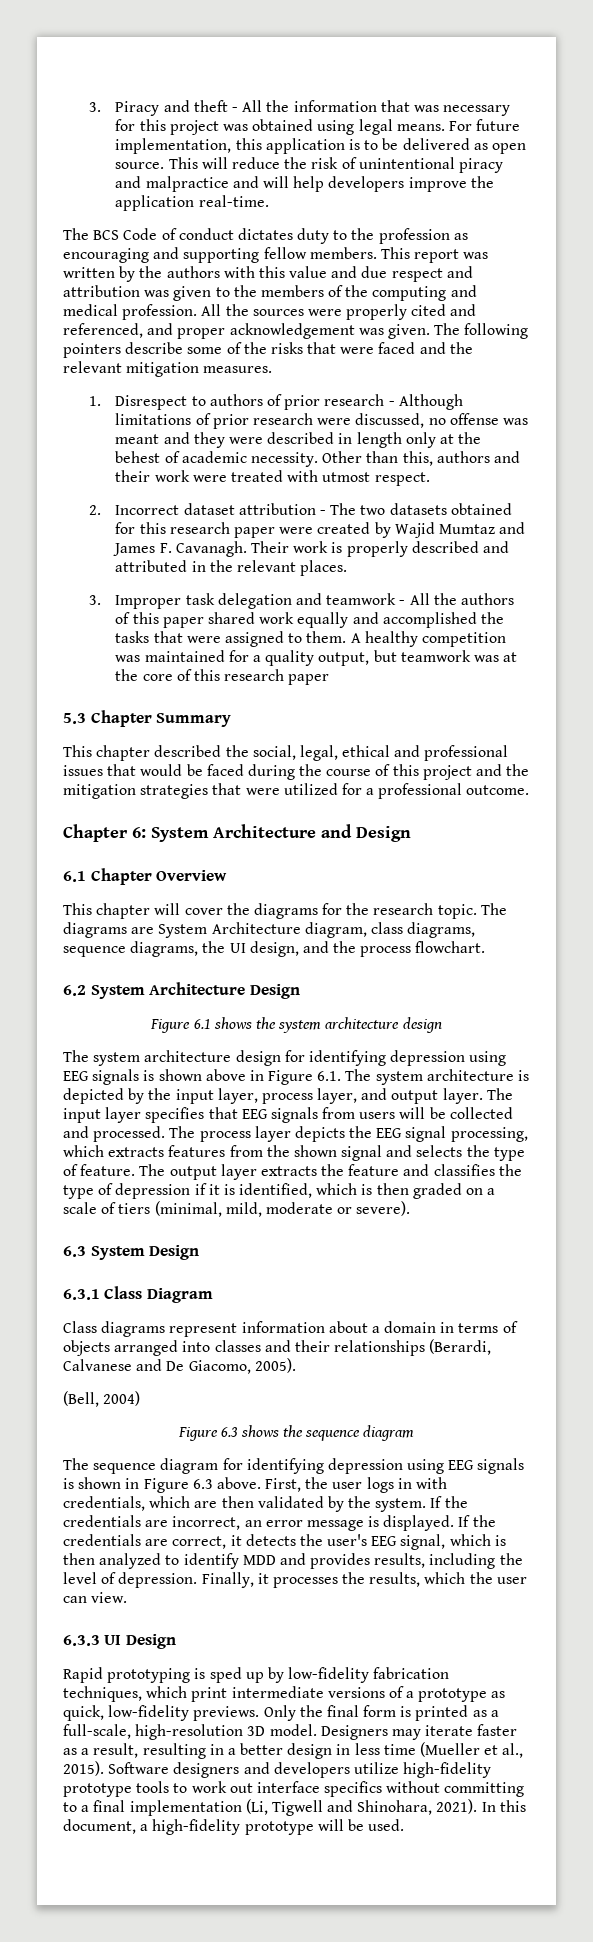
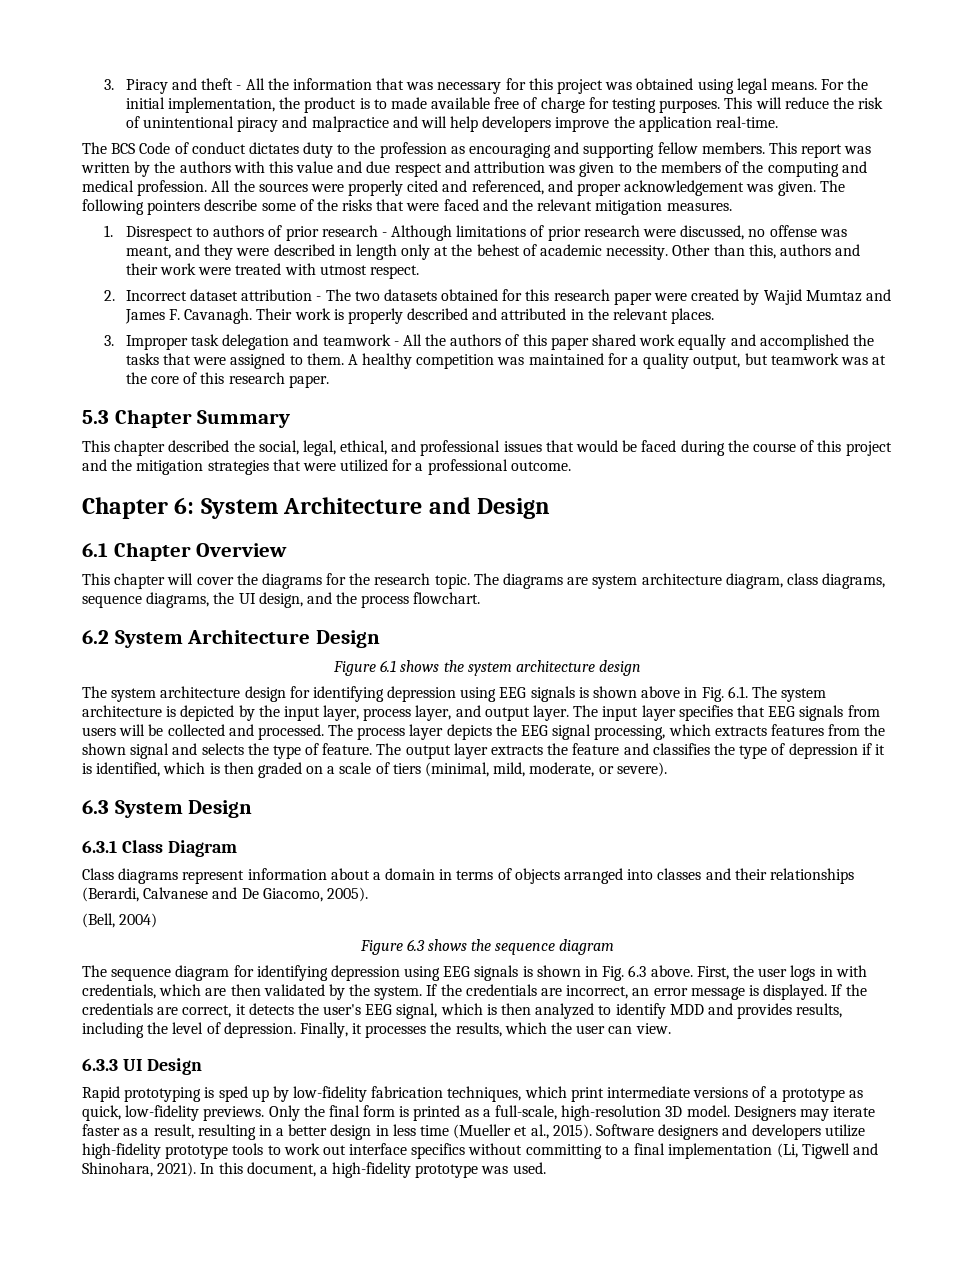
[476,119,521,131] [115,138,526,154] [115,162,165,169] future implementation, this application is to be delivered as open source. -> [847,78,869,90] [125,97,721,113] the initial implementation, the product is to made available free of charge for testing purposes.
[115,434,160,444] meant -> [125,246,171,259] meant,
[288,674,330,685] paper -> [288,375,329,388] paper.
[342,745,391,757] ethical -> [340,440,388,455] ethical,
[158,922,301,938] System Architecture -> [592,573,722,589] system architecture
[268,1070,314,1085] Figure -> [701,687,724,702] Fig.
[265,1202,333,1214] moderate -> [529,762,595,777] moderate,
[143,1478,189,1493] Figure -> [602,966,625,981] Fig.
[317,1819,364,1831] will be -> [481,1166,509,1174] was

